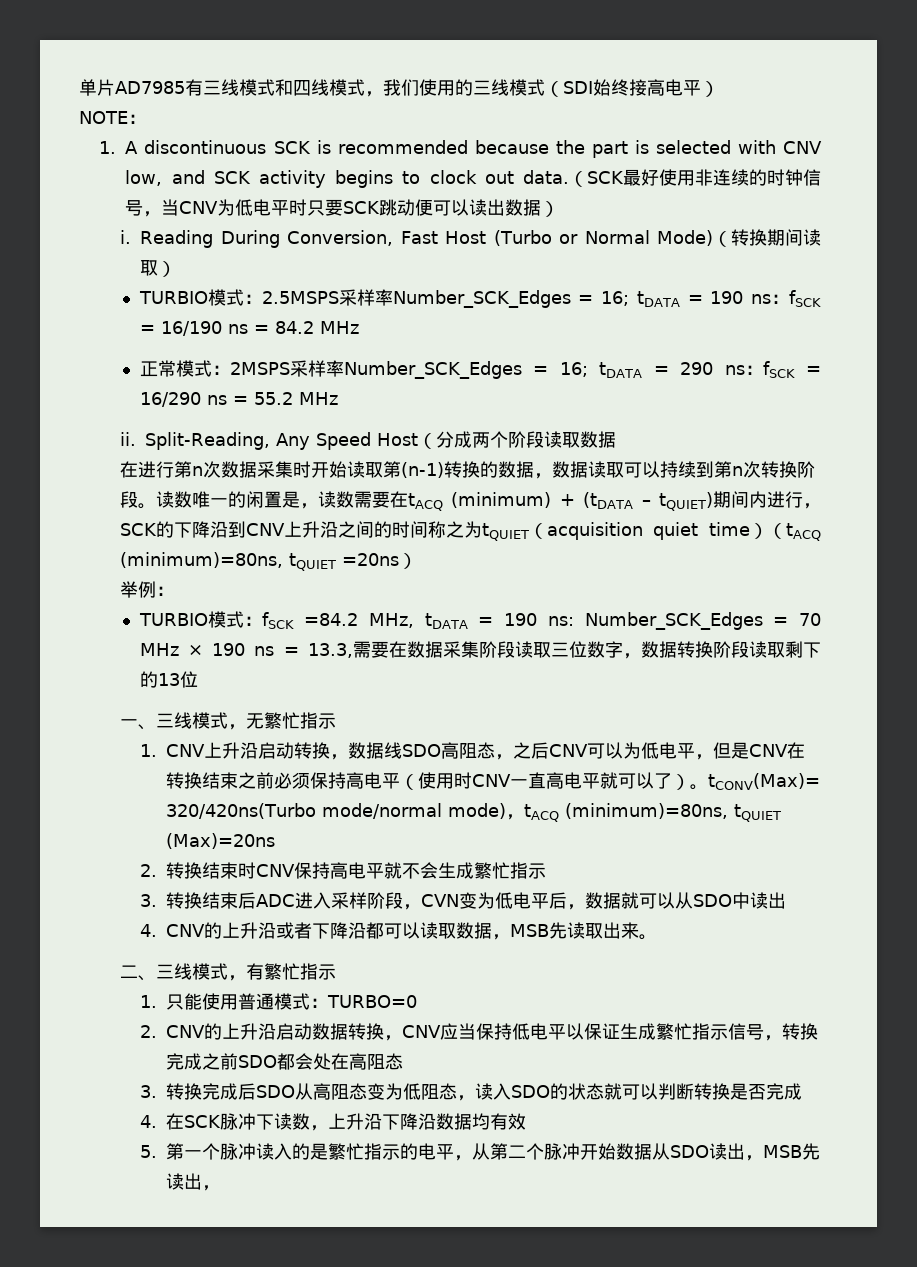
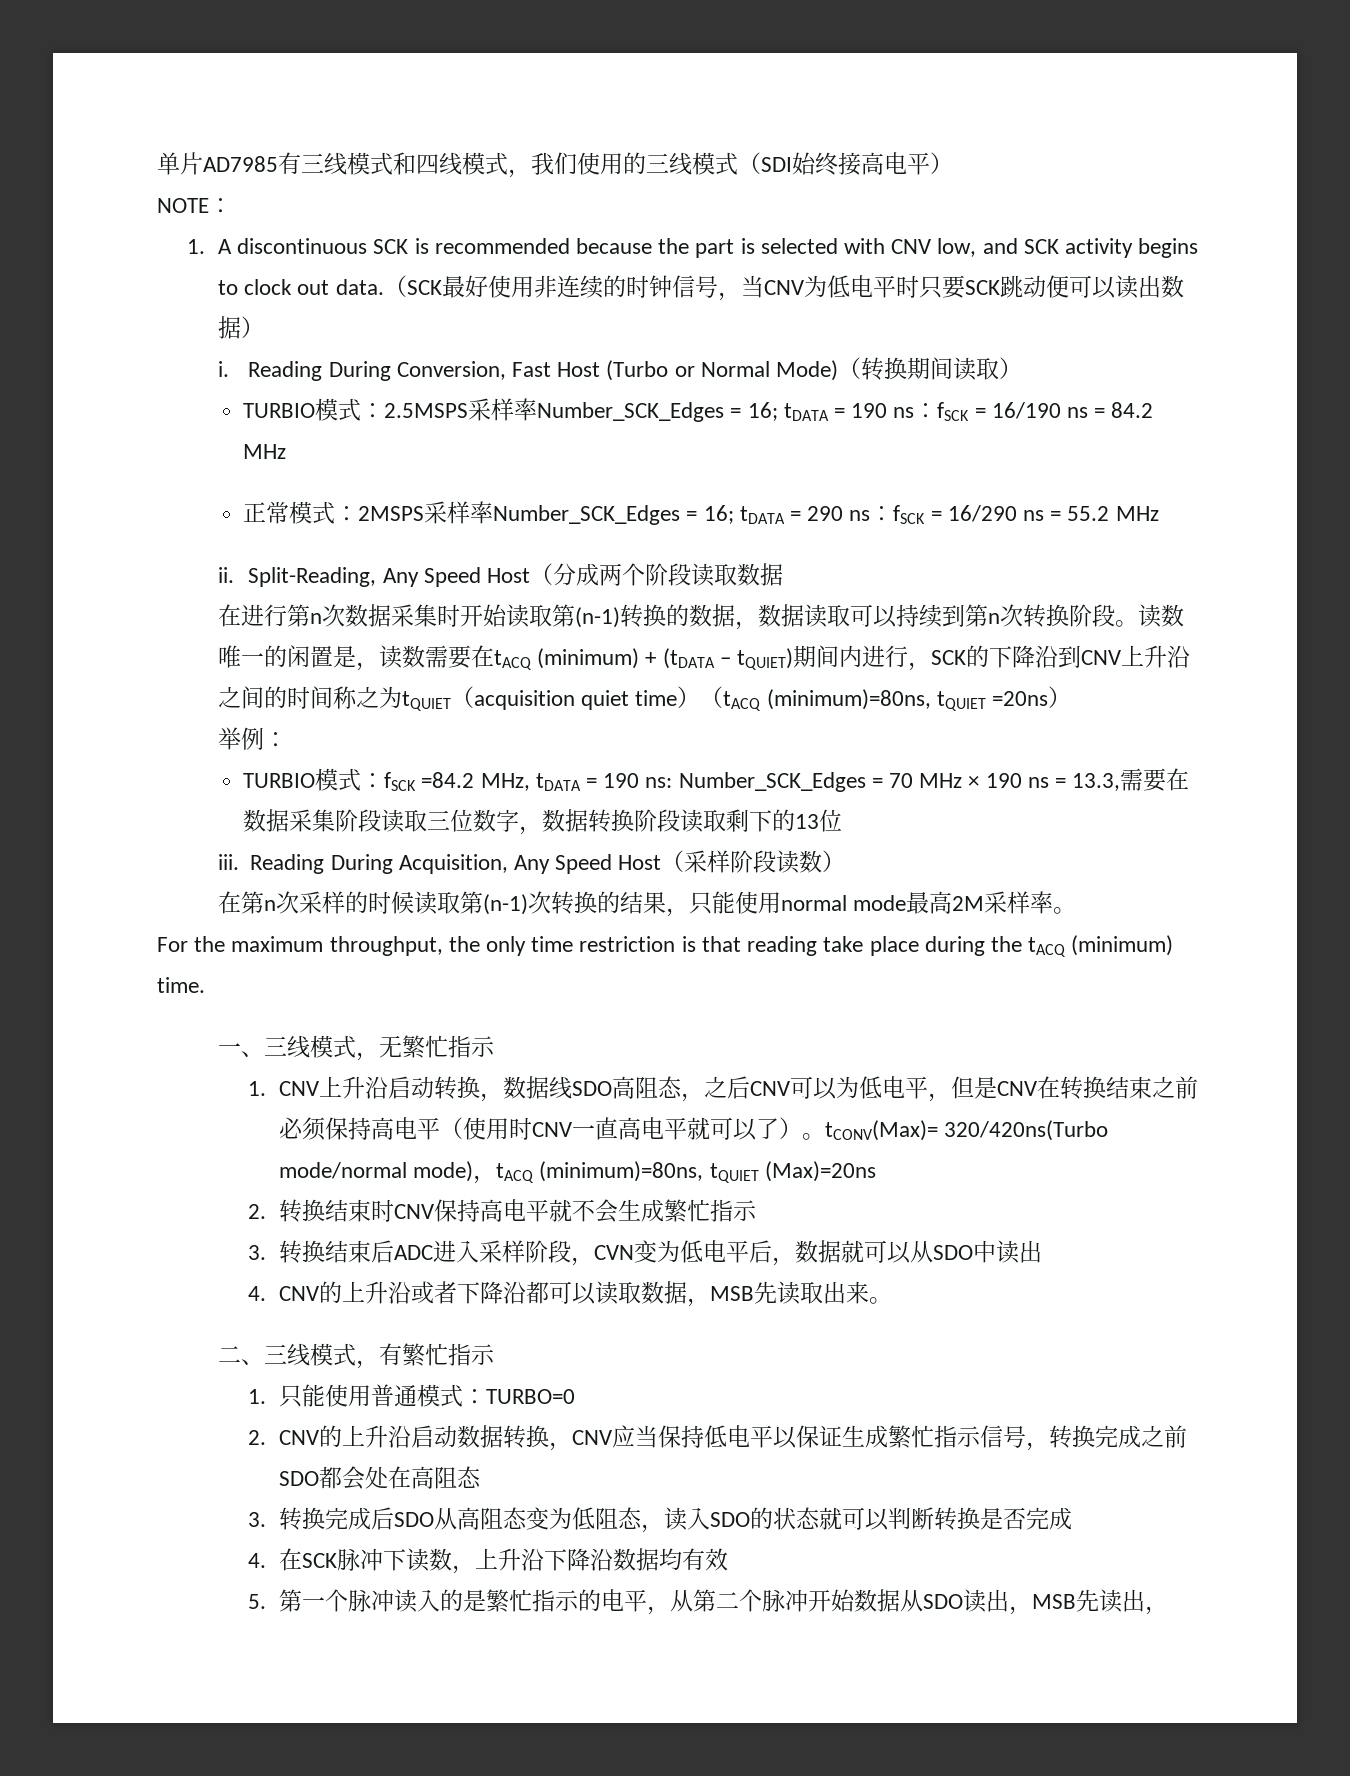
(198, 679) none -> [217,850,846,874] [217,891,1077,917] [157,935,1174,957] [157,977,205,993] // iii. Reading During Acquisition, Any Speed Host（采样阶段读数） // 在第n次采样的时候读取第(n-1)次转换的结果，只能使用normal mode最高2M采样率。 // For the maximum throughput, the only time restriction is that reading take place during the tACQ (minimum) time.

